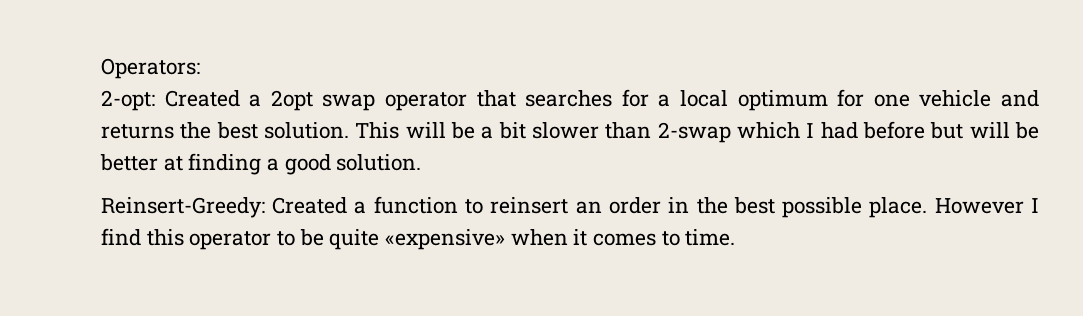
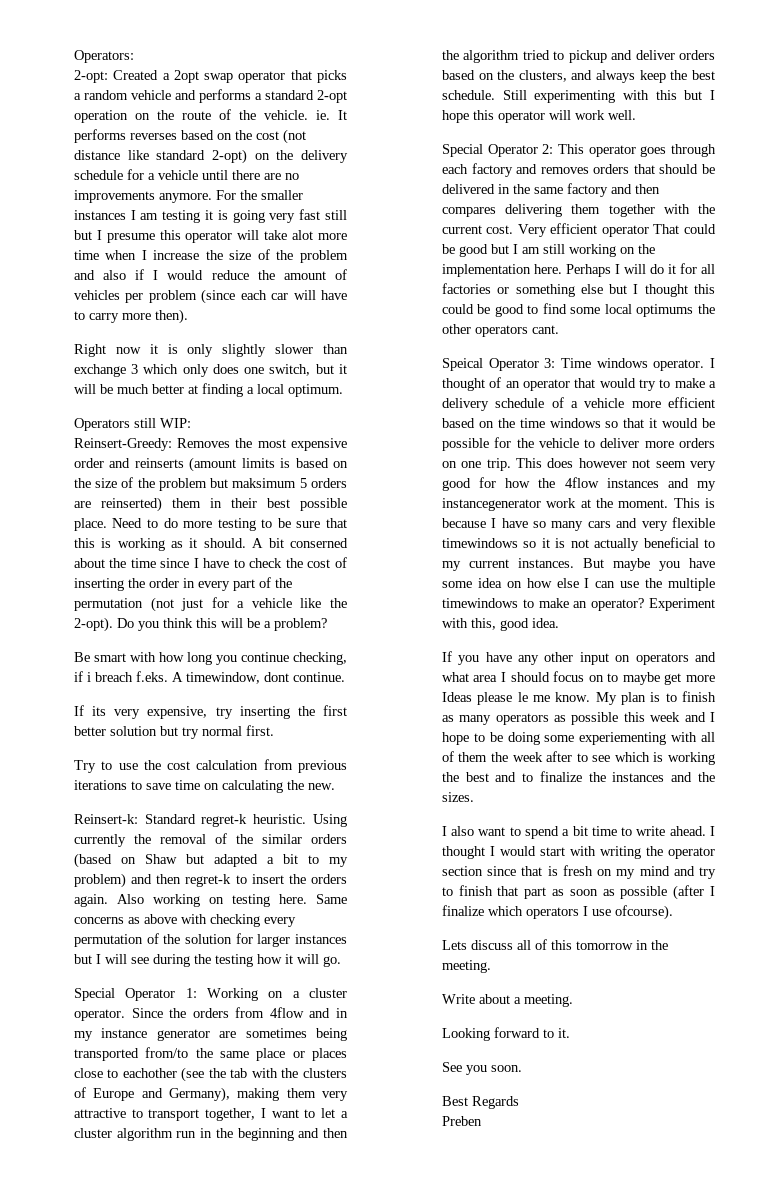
[525,89,1040,111] [100,121,1039,143] [99,153,422,175] [100,196,1039,218] [100,228,736,250] searches for a local optimum for one vehicle and returns the best solution. This will be a bit slower than 2-swap which I had before but will be better at finding a good solution. // Reinsert-Greedy: Created a function to reinsert an order in the best possible place. However I find this operator to be quite «expensive» when it comes to time. -> [316,70,347,83] [73,89,347,103] [73,109,347,123] [73,129,306,144] [73,149,348,164] [73,169,299,180] [73,190,303,203] [73,209,347,223] [73,230,347,243] [73,249,348,263] [73,269,347,280] [73,289,347,304] [73,309,188,324] [73,344,348,357] [73,364,347,377] [73,383,343,397] [73,418,191,431] [73,438,347,451] [73,457,348,472] [73,477,347,491] [73,497,347,512] [73,518,347,531] [73,538,348,551] [73,557,347,568] [73,577,292,591] [73,597,347,612] [73,617,327,632] [73,652,347,665] [73,671,345,684] [73,705,347,719] [73,725,274,739] [73,759,347,773] [73,780,335,793] [73,814,347,827] [73,833,347,847] [73,853,348,868] [73,873,347,888] [73,894,347,907] [73,914,296,927] [73,933,347,947] [73,954,341,967] [73,988,347,1001] [73,1007,348,1021] [73,1028,347,1041] [73,1047,347,1061] [73,1067,347,1082] [73,1087,348,1102] [73,1108,348,1121] [73,1128,348,1141] [441,50,715,63] [441,70,715,83] [441,90,715,103] [441,110,636,123] [441,144,716,157] [441,163,715,177] [441,183,660,197] [441,204,715,217] [441,223,716,237] [441,244,655,257] [441,263,715,277] [441,283,715,297] [441,303,715,317] [441,324,559,337] [441,358,715,371] [441,377,716,391] [441,397,715,411] [441,418,715,428] [441,437,715,451] [441,458,716,471] [441,477,716,491] [441,498,715,511] [441,517,715,531] [441,537,715,551] [441,558,715,571] [441,578,715,591] [441,598,715,611] [441,618,559,631] [441,651,716,665] [441,671,715,685] [441,691,716,705] [441,712,715,725] [441,732,715,745] [441,751,715,765] [441,771,715,782] [441,792,474,802] [441,826,715,839] [441,846,715,859] [441,865,716,879] [441,885,715,900] [441,905,673,920] [441,939,668,950] [441,960,491,973] [441,994,573,1007] [441,1027,570,1041] [441,1062,522,1075] [441,1096,519,1109] [441,1116,482,1126] picks a random vehicle and performs a standard 2-opt operation on the route of the vehicle. ie. It performs reverses based on the cost (not distance like standard 2-opt) on the delivery schedule for a vehicle until there are no improvements anymore. For the smaller instances I am testing it is going very fast still but I presume this operator will take alot more time when I increase the size of the problem and also if I would reduce the amount of vehicles per problem (since each car will have to carry more then). // Right now it is only slightly slower than exchange 3 which only does one switch, but it will be much better at finding a local optimum. // Operators still WIP: // Reinsert-Greedy: Removes the most expensive order and reinserts (amount limits is based on the size of the problem but maksimum 5 orders are reinserted) them in their best possible place. Need to do more testing to be sure that this is working as it should. A bit conserned about the time since I have to check the cost of inserting the order in every part of the permutation (not just for a vehicle like the 2-opt). Do you think this will be a problem? // Be smart with how long you continue checking, if i breach f.eks. A timewindow, dont continue. // If its very expensive, try inserting the first better solution but try normal first. // Try to use the cost calculation from previous iterations to save time on calculating the new. // Reinsert-k: Standard regret-k heuristic. Using currently the removal of the similar orders (based on Shaw but adapted a bit to my problem) and then regret-k to insert the orders again. Also working on testing here. Same concerns as above with checking every permutation of the solution for larger instances but I will see during the testing how it will go. // Special Operator 1: Working on a cluster operator. Since the orders from 4flow and in my instance generator are sometimes being transported from/to the same place or places close to eachother (see the tab with the clusters of Europe and Germany), making them very attractive to transport together, I want to let a cluster algorithm run in the beginning and then the algorithm tried to pickup and deliver orders based on the clusters, and always keep the best schedule. Still experimenting with this but I hope this operator will work well. // Special Operator 2: This operator goes through each factory and removes orders that should be delivered in the same factory and then compares delivering them together with the current cost. Very efficient operator That could be good but I am still working on the implementation here. Perhaps I will do it for all factories or something else but I thought this could be good to find some local optimums the other operators cant. // Speical Operator 3: Time windows operator. I thought of an operator that would try to make a delivery schedule of a vehicle more efficient based on the time windows so that it would be possible for the vehicle to deliver more orders on one trip. This does however not seem very good for how the 4flow instances and my instancegenerator work at the moment. This is because I have so many cars and very flexible timewindows so it is not actually beneficial to my current instances. But maybe you have some idea on how else I can use the multiple timewindows to make an operator? Experiment with this, good idea. // If you have any other input on operators and what area I should focus on to maybe get more Ideas please le me know. My plan is to finish as many operators as possible this week and I hope to be doing some experiementing with all of them the week after to see which is working the best and to finalize the instances and the sizes. // I also want to spend a bit time to write ahead. I thought I would start with writing the operator section since that is fresh on my mind and try to finish that part as soon as possible (after I finalize which operators I use ofcourse). // Lets discuss all of this tomorrow in the meeting. // Write about a meeting. // Looking forward to it. // See you soon. // Best Regards // Preben

